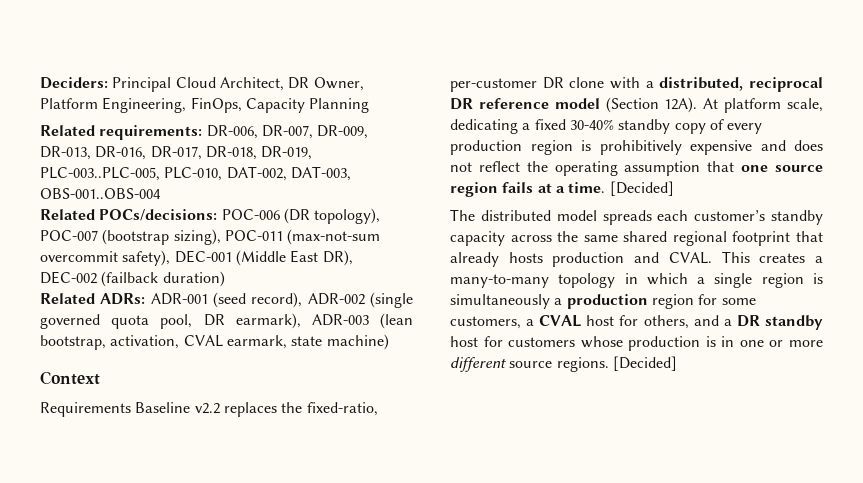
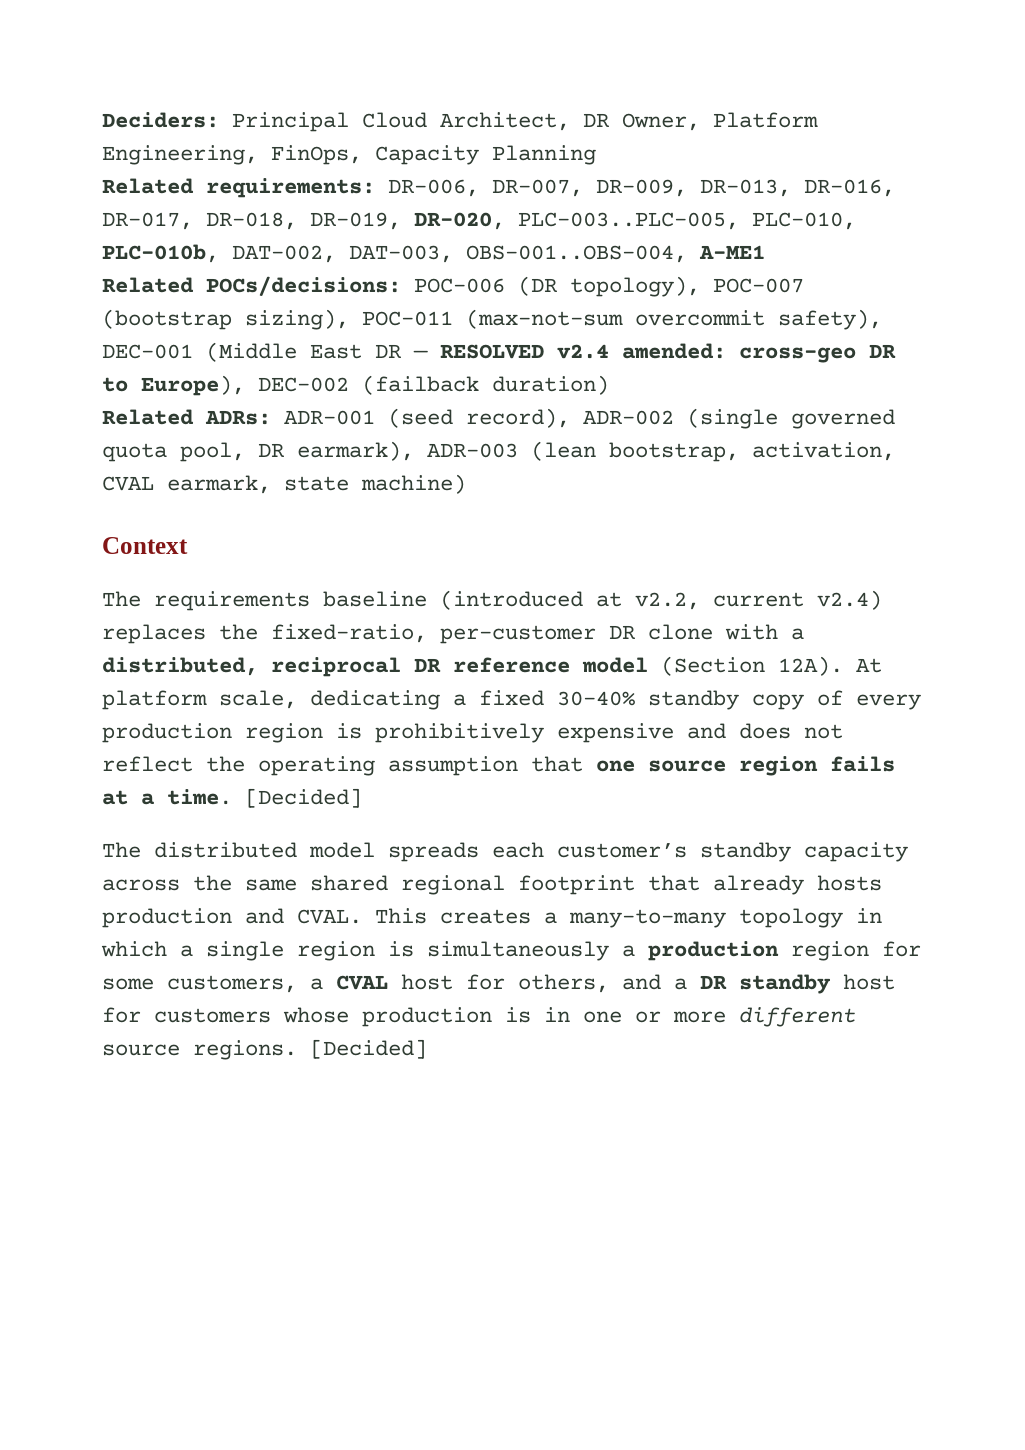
(313, 153) none -> [414,212,505,230] DR-020,
(223, 174) none -> [102,244,219,263] PLC-010b,
[40,188,161,199] OBS-001..OBS-004 -> [466,245,765,263] OBS-001..OBS-004, A-ME1
[322,250,353,266] DR), -> [375,343,896,363] [102,375,245,396] DR — RESOLVED v2.4 amended: cross-geo DR to Europe),
[40,402,220,417] Requirements Baseline v2.2 -> [102,590,882,611] The requirements baseline (introduced at v2.2, current v2.4)

